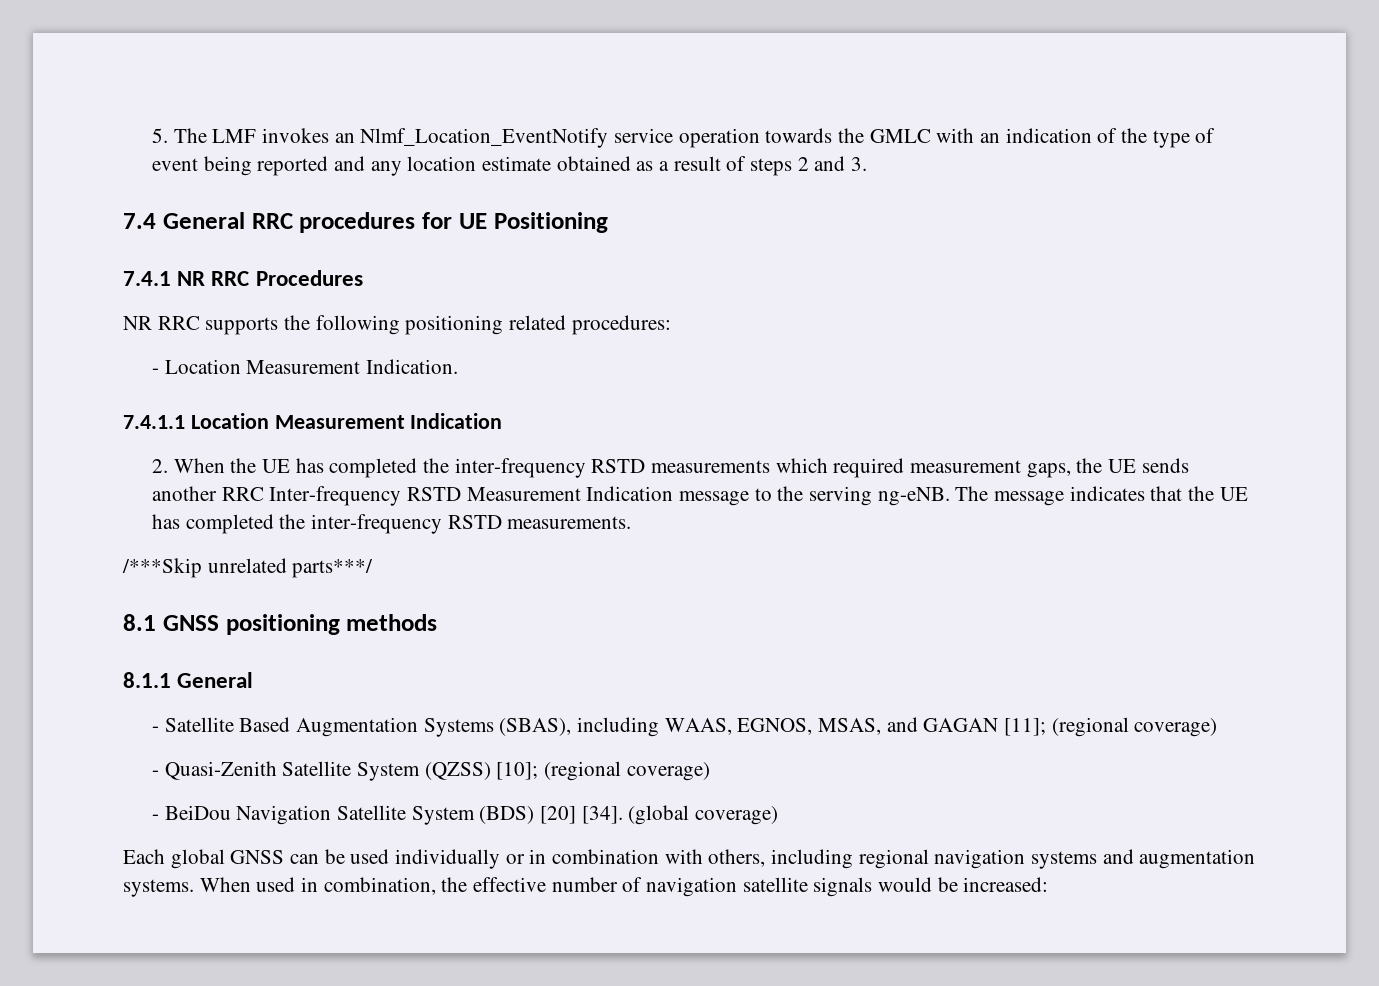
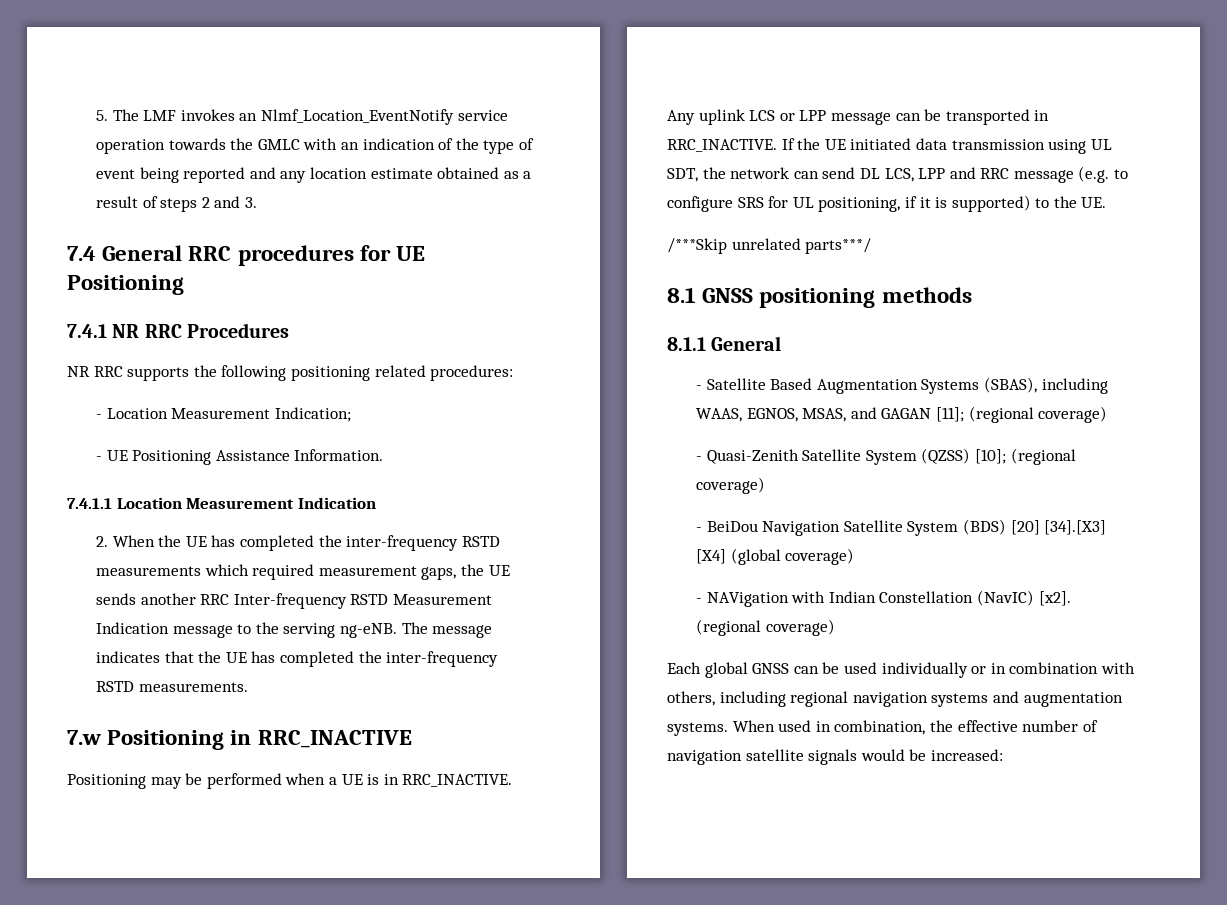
[365,359,458,374] Indication. -> [274,407,351,422] [95,449,384,465] Indication; // - UE Positioning Assistance Information.
(632, 522) none -> [67,730,412,750] [67,773,513,789] [667,109,1050,125] [667,138,1112,154] [667,166,1129,183] [667,195,1107,212] // 7.w Positioning in RRC_INACTIVE // Positioning may be performed when a UE is in RRC_INACTIVE. Any uplink LCS or LPP message can be transported in RRC_INACTIVE. If the UE initiated data transmission using UL SDT, the network can send DL LCS, LPP and RRC message (e.g. to configure SRS for UL positioning, if it is supported) to the UE.
[581,806,623,824] [34]. -> [1044,520,1107,535] [695,549,726,564] [34].[X3] [X4]
(778, 815) none -> [695,590,1071,607] [695,619,835,636] // - NAVigation with Indian Constellation (NavIC) [x2]. (regional coverage)

